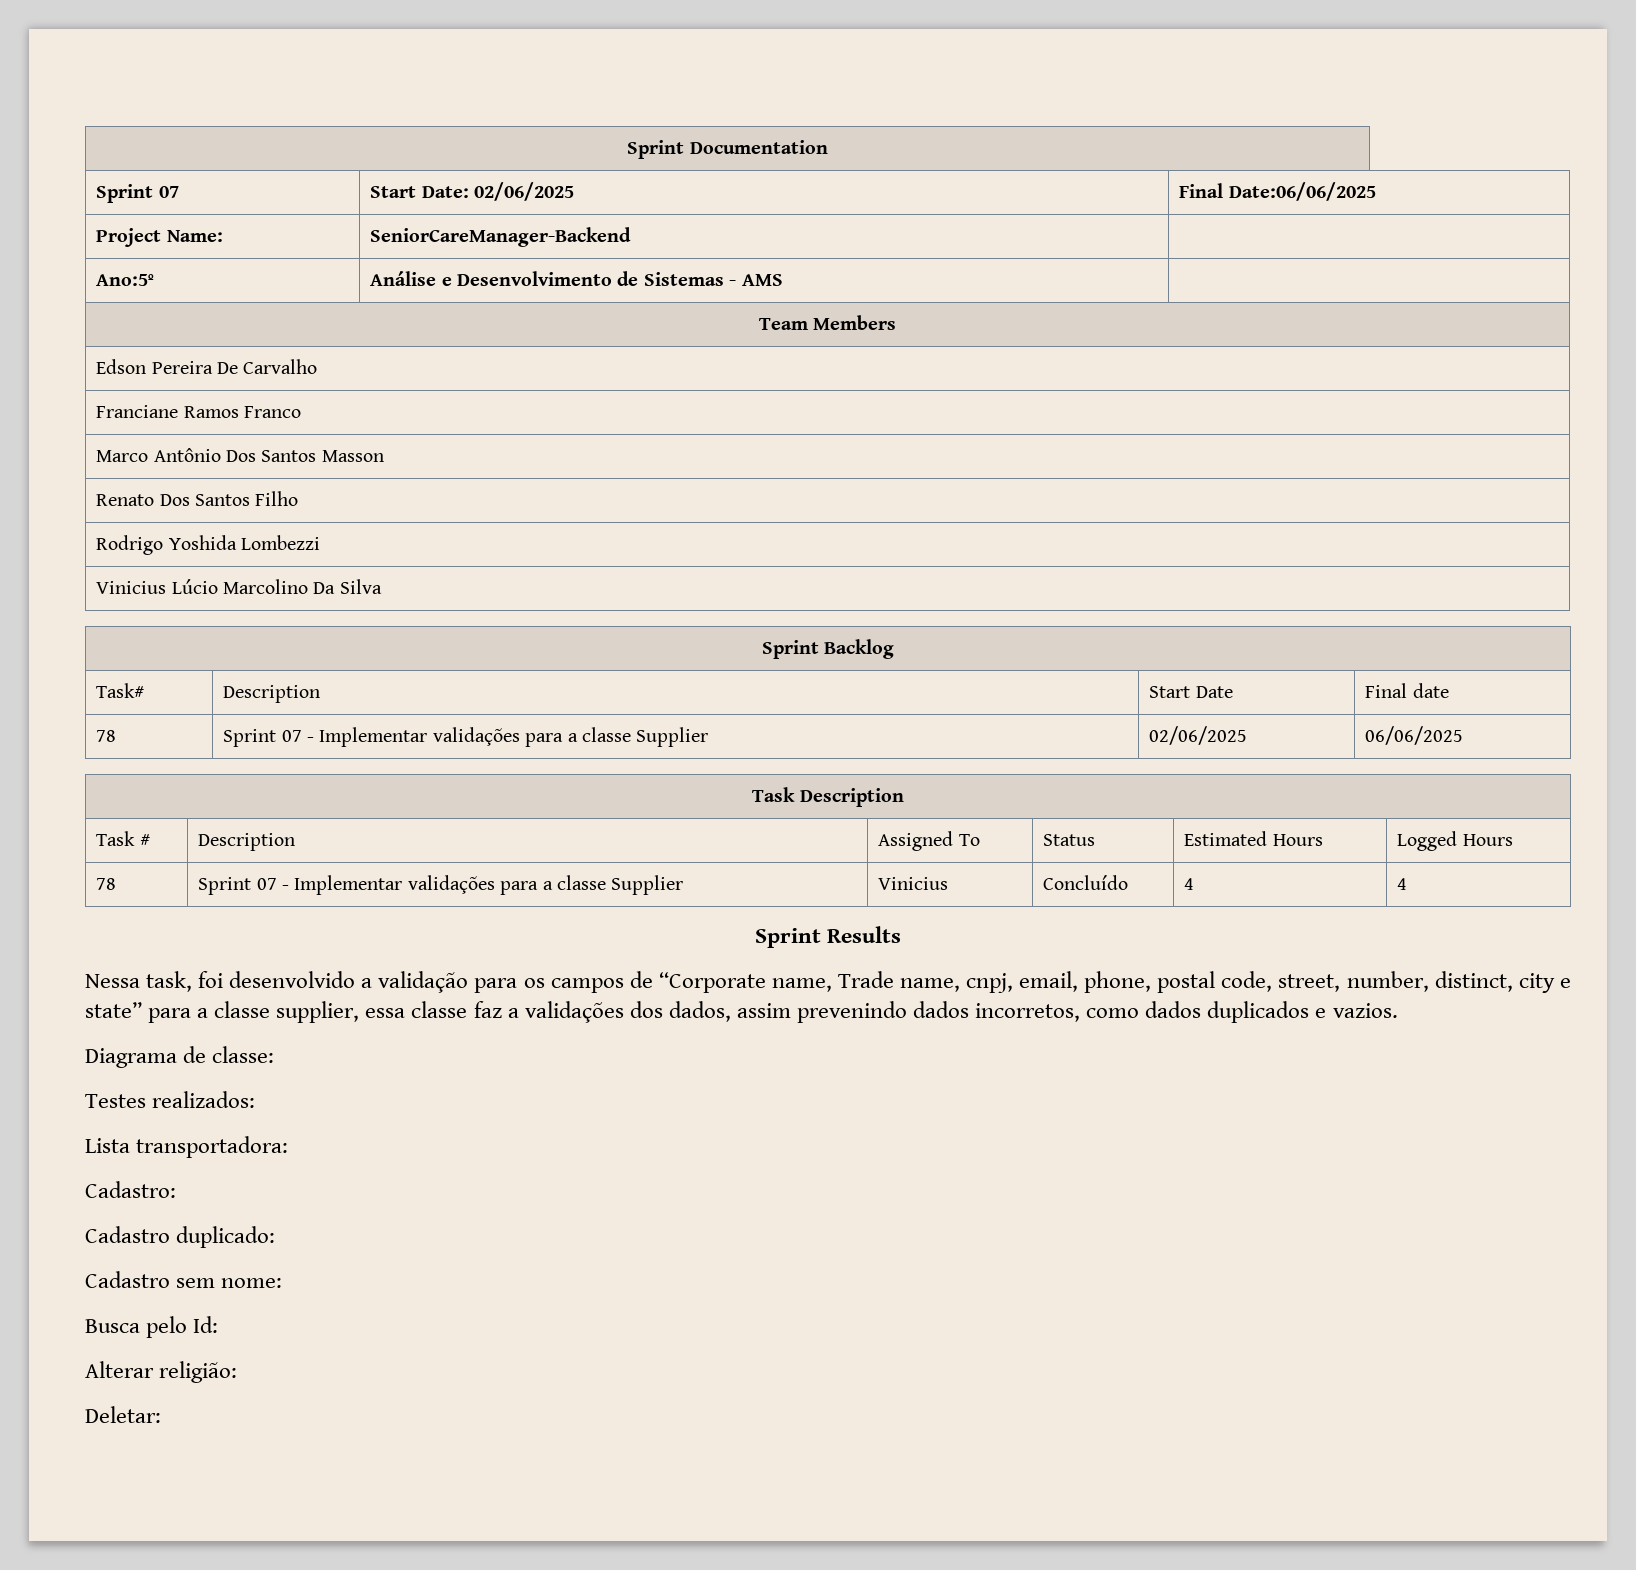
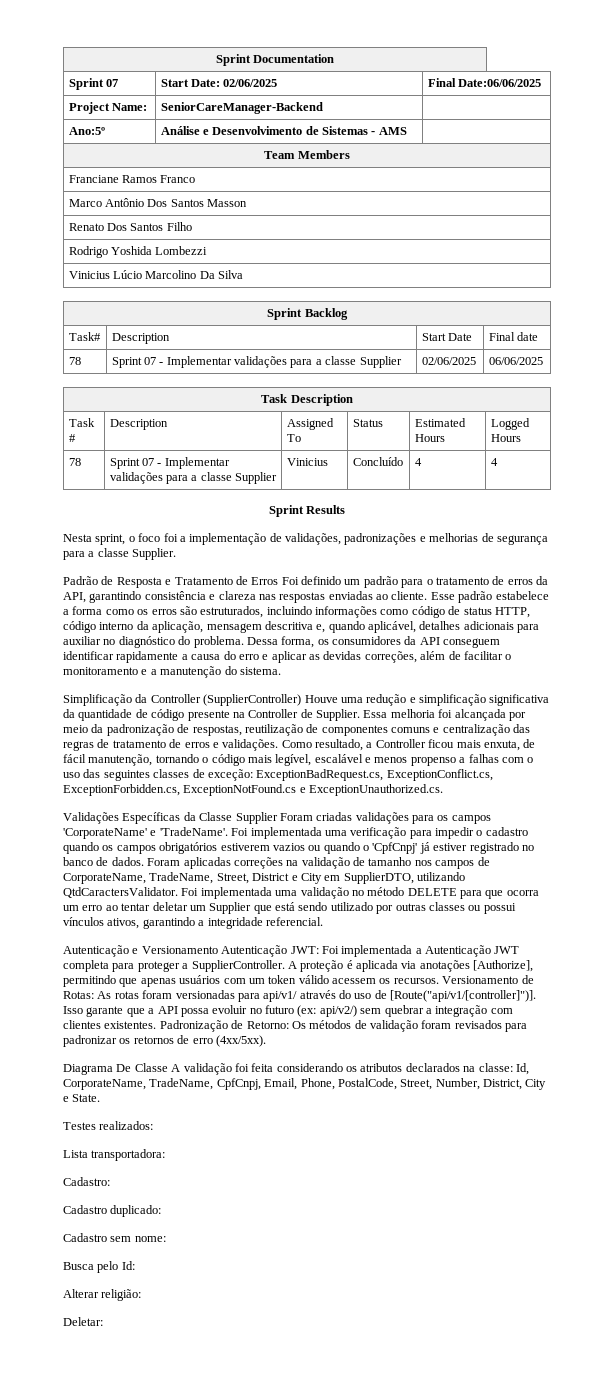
[96,359,318,374] // Edson Pereira De Carvalho -> (350, 154) none
[85,971,1571,993] [85,1001,1398,1023] [85,1046,275,1068] Nessa task, foi desenvolvido a validação para os campos de “Corporate name, Trade name, cnpj, email, phone, postal code, street, number, distinct, city e state” para a classe supplier, essa classe faz a validações dos dados, assim prevenindo dados incorretos, como dados duplicados e vazios. // Diagrama de classe: -> [63,533,548,545] [63,548,177,560] [63,576,548,588] [63,591,549,603] [63,606,530,618] [63,621,540,633] [63,636,501,648] [63,651,512,663] [63,666,281,678] [63,694,550,706] [63,709,526,721] [63,724,531,736] [63,739,536,751] [63,754,534,766] [63,769,493,781] [63,784,444,796] [63,812,491,824] [63,827,528,839] [63,842,534,854] [63,857,490,869] [63,872,465,884] [63,887,539,899] [63,902,516,914] [63,917,323,929] [63,945,520,957] [63,960,534,972] [63,975,534,987] [63,990,537,1002] [63,1005,513,1017] [63,1020,528,1032] [63,1035,266,1047] [63,1063,529,1075] [63,1078,547,1090] [63,1094,101,1102] Nesta sprint, o foco foi a implementação de validações, padronizações e melhorias de segurança para a classe Supplier. // Padrão de Resposta e Tratamento de Erros Foi definido um padrão para o tratamento de erros da API, garantindo consistência e clareza nas respostas enviadas ao cliente. Esse padrão estabelece a forma como os erros são estruturados, incluindo informações como código de status HTTP, código interno da aplicação, mensagem descritiva e, quando aplicável, detalhes adicionais para auxiliar no diagnóstico do problema. Dessa forma, os consumidores da API conseguem identificar rapidamente a causa do erro e aplicar as devidas correções, além de facilitar o monitoramento e a manutenção do sistema. // Simplificação da Controller (SupplierController) Houve uma redução e simplificação significativa da quantidade de código presente na Controller de Supplier. Essa melhoria foi alcançada por meio da padronização de respostas, reutilização de componentes comuns e centralização das regras de tratamento de erros e validações. Como resultado, a Controller ficou mais enxuta, de fácil manutenção, tornando o código mais legível, escalável e menos propenso a falhas com o uso das seguintes classes de exceção: ExceptionBadRequest.cs, ExceptionConflict.cs, ExceptionForbidden.cs, ExceptionNotFound.cs e ExceptionUnauthorized.cs. // Validações Específicas da Classe Supplier Foram criadas validações para os campos 'CorporateName' e 'TradeName'. Foi implementada uma verificação para impedir o cadastro quando os campos obrigatórios estiverem vazios ou quando o 'CpfCnpj' já estiver registrado no banco de dados. Foram aplicadas correções na validação de tamanho nos campos de CorporateName, TradeName, Street, District e City em SupplierDTO, utilizando QtdCaractersValidator. Foi implementada uma validação no método DELETE para que ocorra um erro ao tentar deletar um Supplier que está sendo utilizado por outras classes ou possui vínculos ativos, garantindo a integridade referencial. // Autenticação e Versionamento Autenticação JWT: Foi implementada a Autenticação JWT completa para proteger a SupplierController. A proteção é aplicada via anotações [Authorize], permitindo que apenas usuários com um token válido acessem os recursos. Versionamento de Rotas: As rotas foram versionadas para api/v1/ através do uso de [Route("api/v1/[controller]")]. Isso garante que a API possa evoluir no futuro (ex: api/v2/) sem quebrar a integração com clientes existentes. Padronização de Retorno: Os métodos de validação foram revisados para padronizar os retornos de erro (4xx/5xx). // Diagrama De Classe A validação foi feita considerando os atributos declarados na classe: Id, CorporateName, TradeName, CpfCnpj, Email, Phone, PostalCode, Street, Number, District, City e State.

